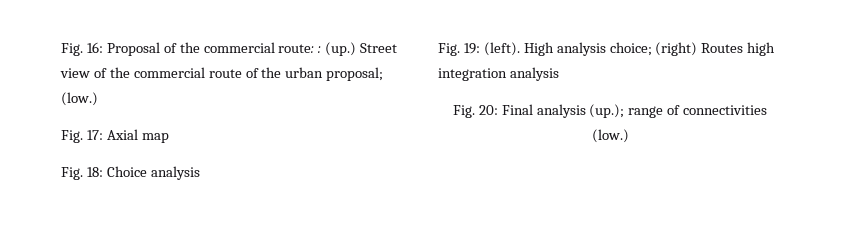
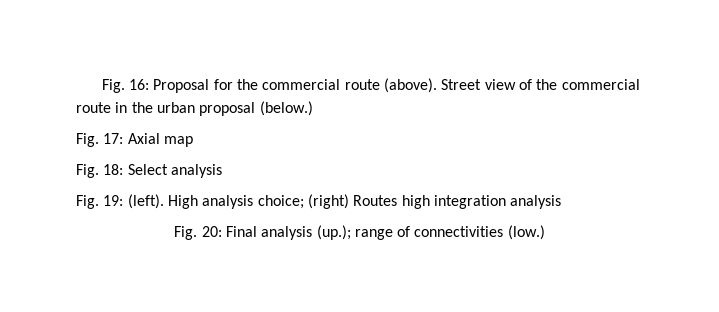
[163,42,357,56] of the commercial route: : (up.) -> [213,78,438,93] for the commercial route (above).
[245,68,259,78] of -> [115,102,128,113] in
[326,67,384,81] [61,92,98,106] proposal; (low.) -> [199,101,313,116] proposal (below.)
[106,166,147,177] Choice -> [127,164,168,175] Select

